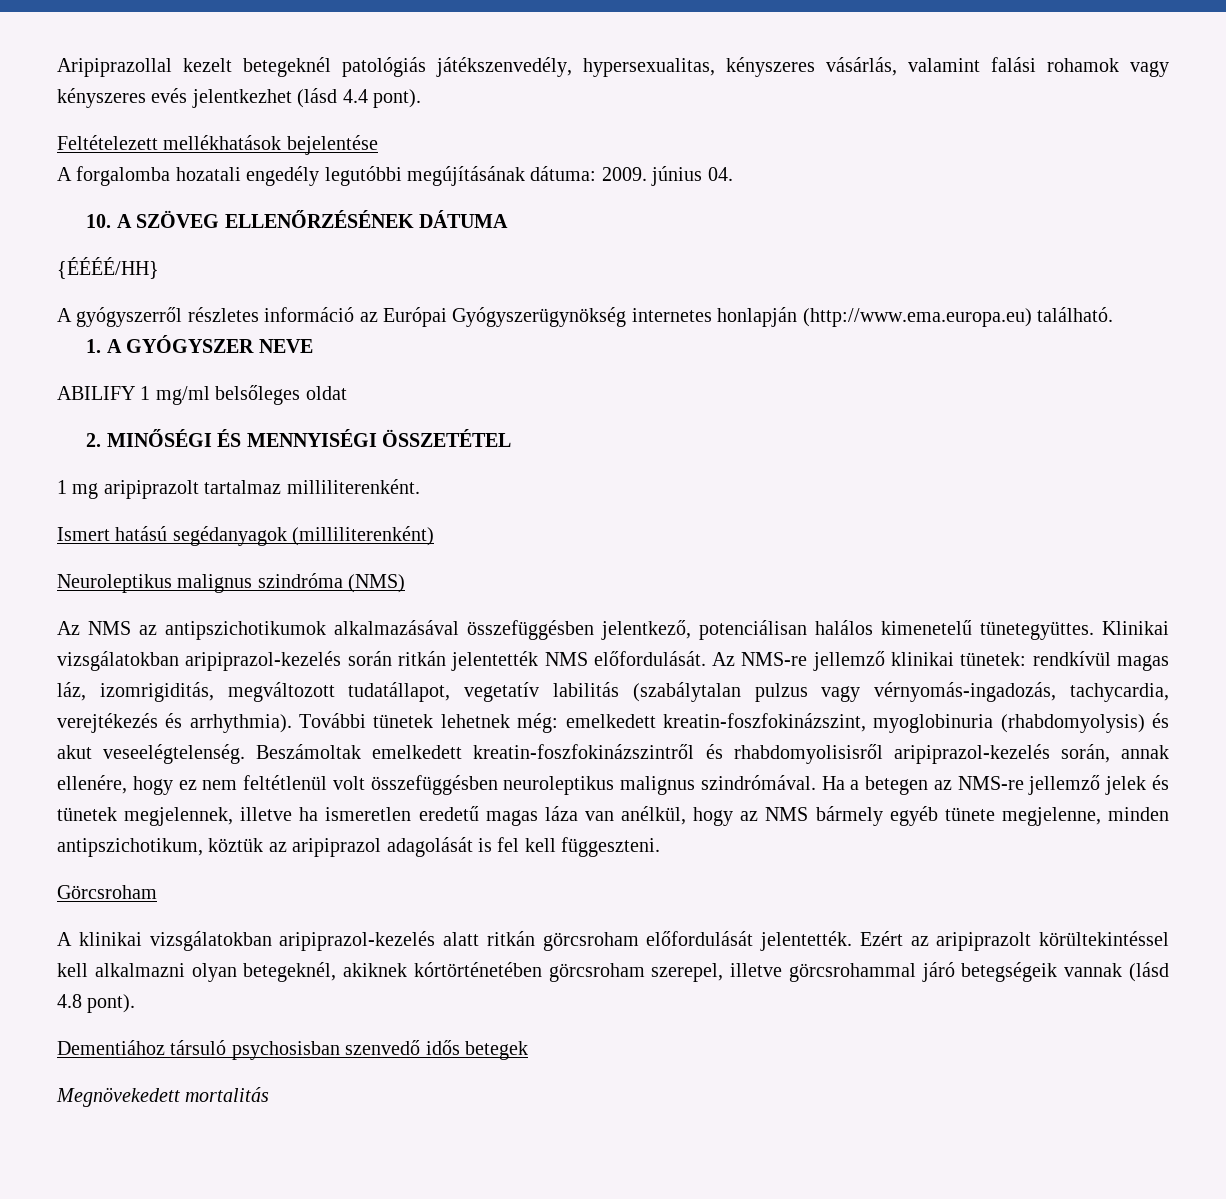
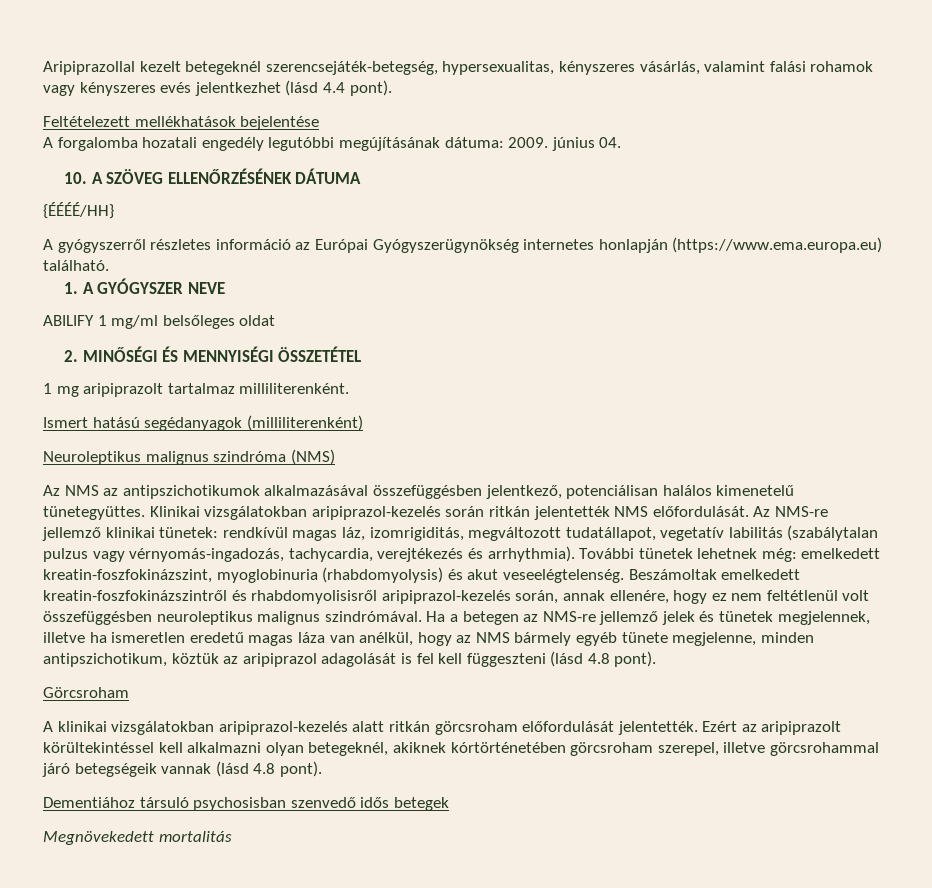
[342,57,572,77] patológiás játékszenvedély, -> [265,61,438,75] szerencsejáték-betegség,
[802,308,1032,327] (http://www.ema.europa.eu) -> [672,237,883,253] (https://www.ema.europa.eu)
[561,837,661,857] függeszteni. -> [466,651,657,667] függeszteni (lásd 4.8 pont).

